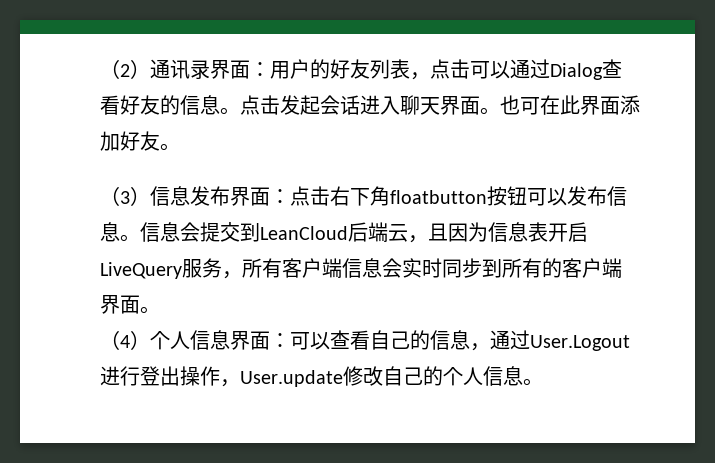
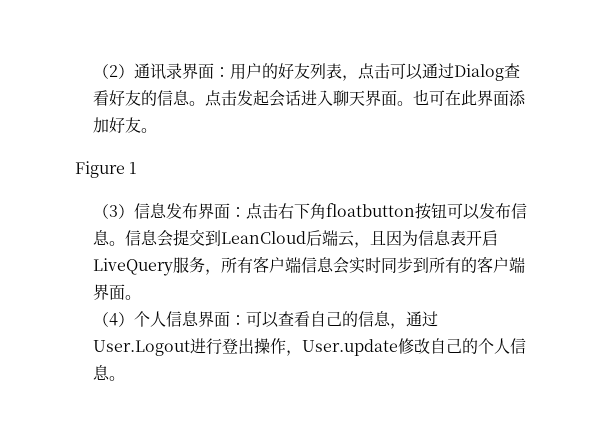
(180, 147) none -> [75,161,138,178] // Figure 1

